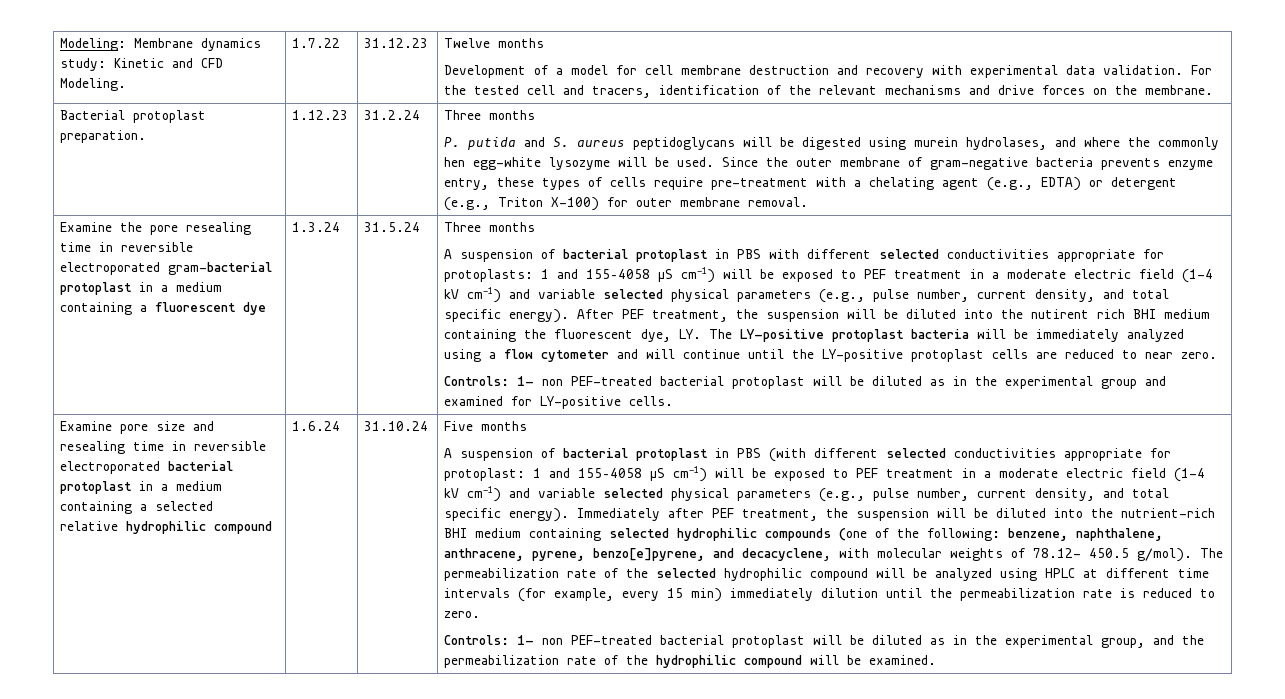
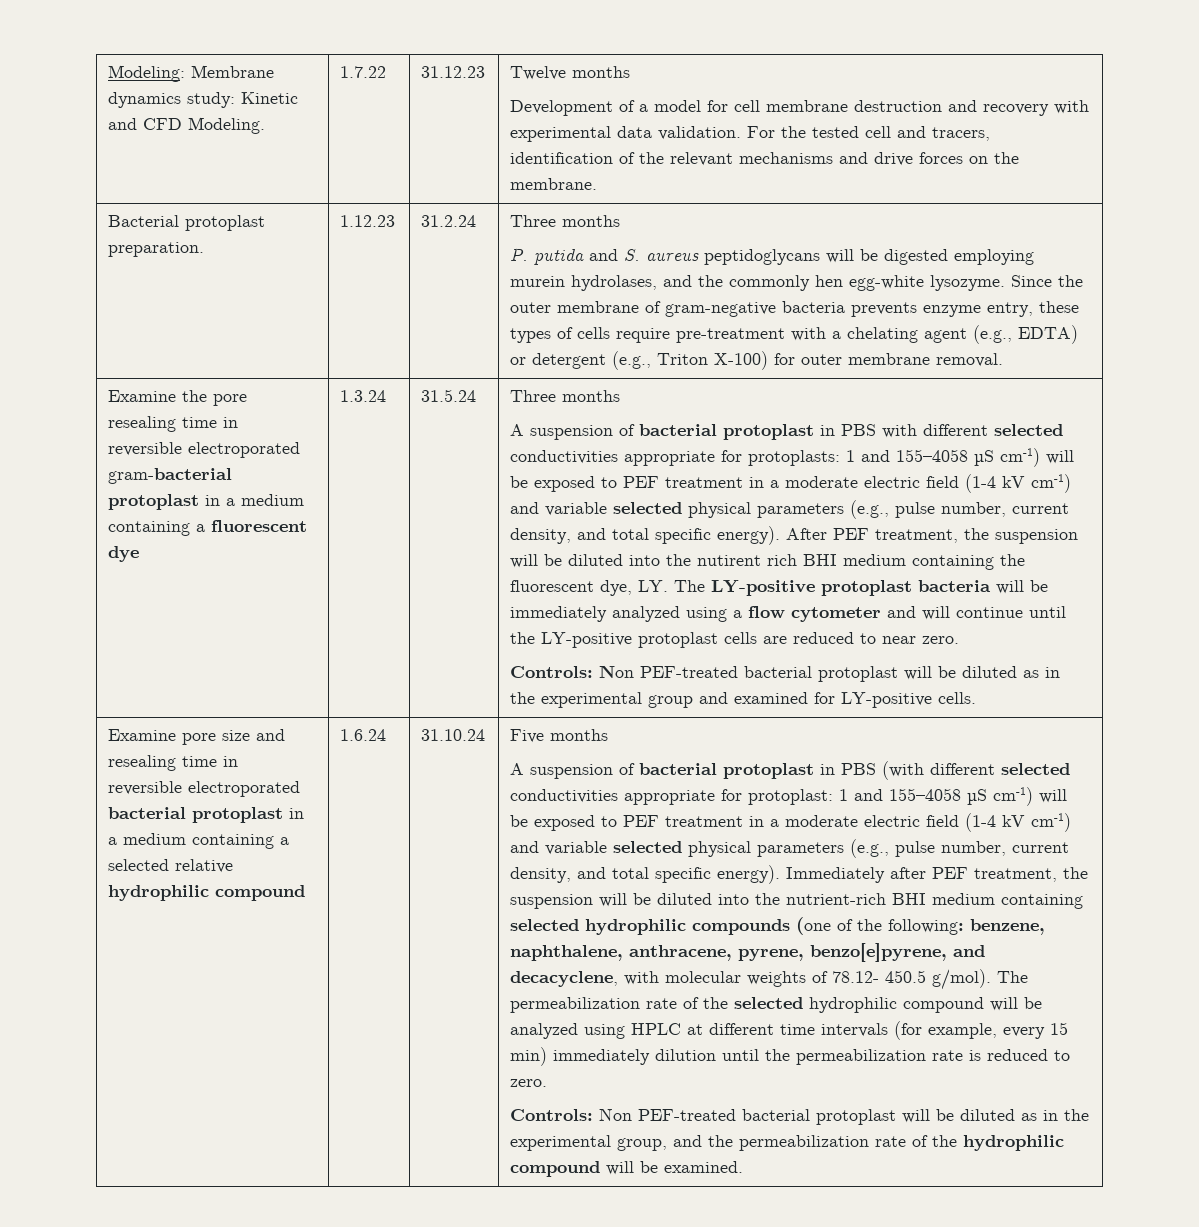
[869,137,907,150] using -> [954,249,1035,265] employing
[1084,137,1121,147] where -> (693, 281) none
[549,157,715,170] lysozyme will be used. -> [930,275,1006,291] lysozyme.
[517,376,564,386] 1- non -> [599,665,635,678] Non
[517,635,564,645] 1- non -> [599,1108,633,1121] Non

